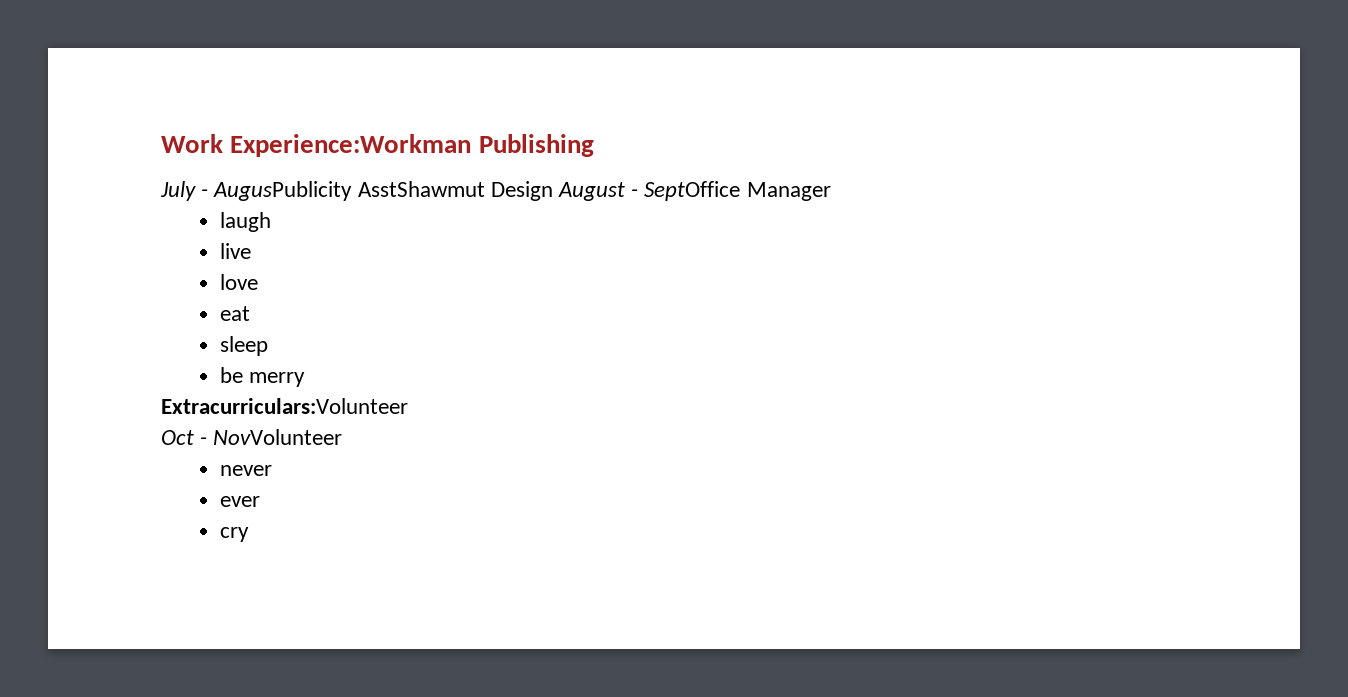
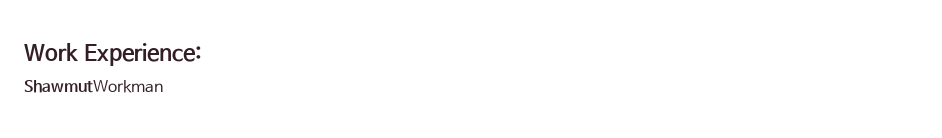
[230,134,594,157] [160,181,831,201] [220,212,272,232] [220,243,252,259] [220,274,259,290] [220,306,251,321] [220,336,269,356] [220,367,306,387] [161,398,408,414] [161,429,343,445] [220,465,273,476] [220,496,261,507] [220,527,250,542] Experience:Workman Publishing // July - AugusPublicity AsstShawmut Design August - SeptOffice Manager // laugh // live // love // eat // sleep // be merry // Extracurriculars:Volunteer // Oct - NovVolunteer // never // ever // cry -> [83,43,202,66] [24,80,163,93] Experience: // ShawmutWorkman

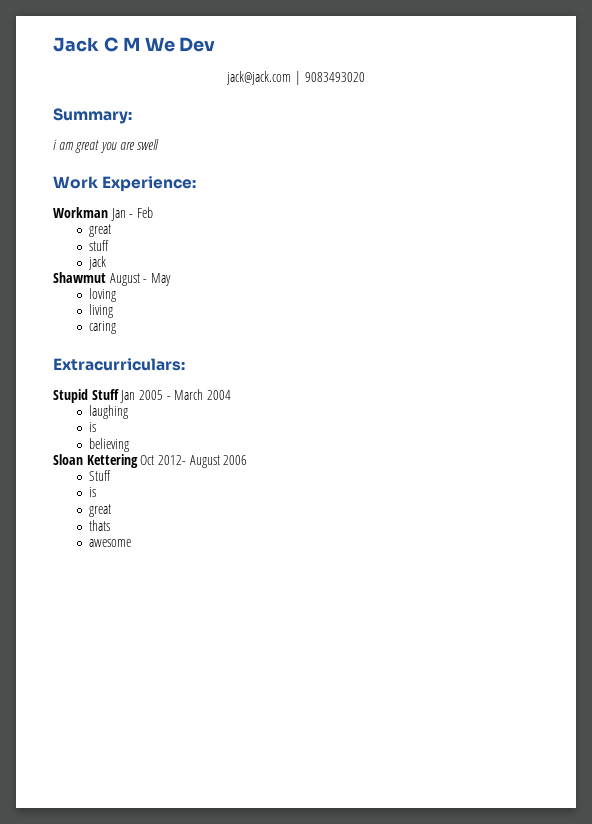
[24,43,202,66] [24,80,163,93] Work Experience: // ShawmutWorkman -> [53,37,216,52] [226,71,365,85] [53,108,132,124] [53,139,160,153] [53,176,197,192] [53,207,153,221] [88,224,111,237] [88,240,109,251] [87,256,106,270] [53,272,171,286] [88,288,116,302] [88,304,113,318] [88,321,116,334] [53,358,185,371] [53,389,231,403] [88,405,128,419] [88,422,96,432] [88,438,129,452] [53,454,248,468] [88,470,111,481] [88,487,96,497] [88,504,111,517] [88,520,110,531] [88,539,131,547] Jack C M We Dev // jack@jack.com | 9083493020 // Summary: // i am great you are swell // Work Experience: // Workman Jan - Feb // great // stuff // jack // Shawmut August - May // loving // living // caring // Extracurriculars: // Stupid Stuff Jan 2005 - March 2004 // laughing // is // believing // Sloan Kettering Oct 2012- August 2006 // Stuff // is // great // thats // awesome

